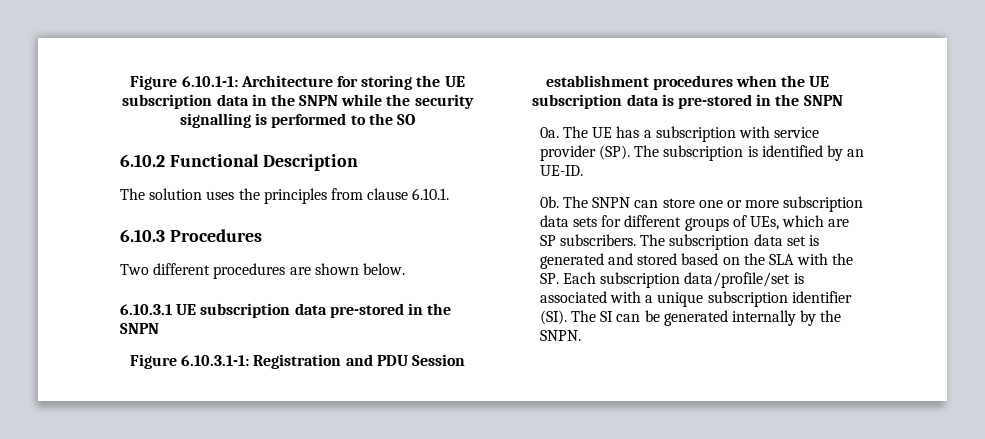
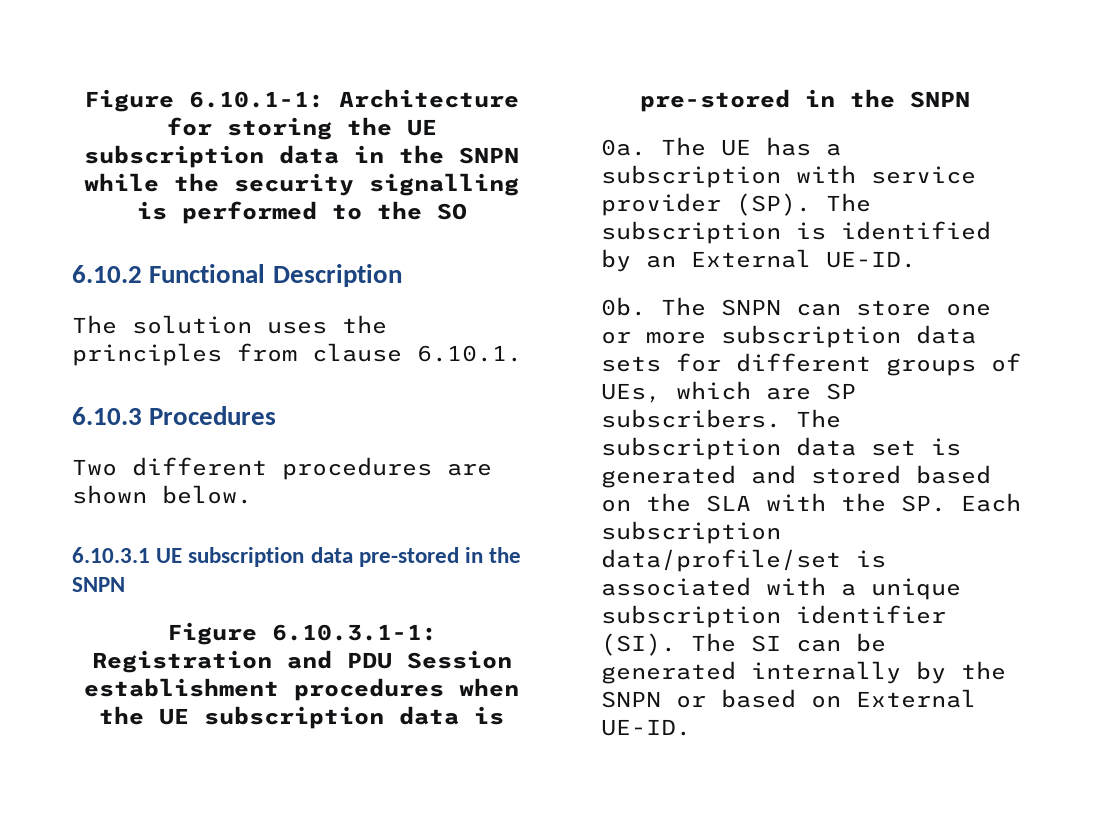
(865, 153) none -> [690,249,811,268] External
[539,330,581,341] SNPN. -> [600,689,976,708] [600,719,691,736] SNPN or based on External UE-ID.

